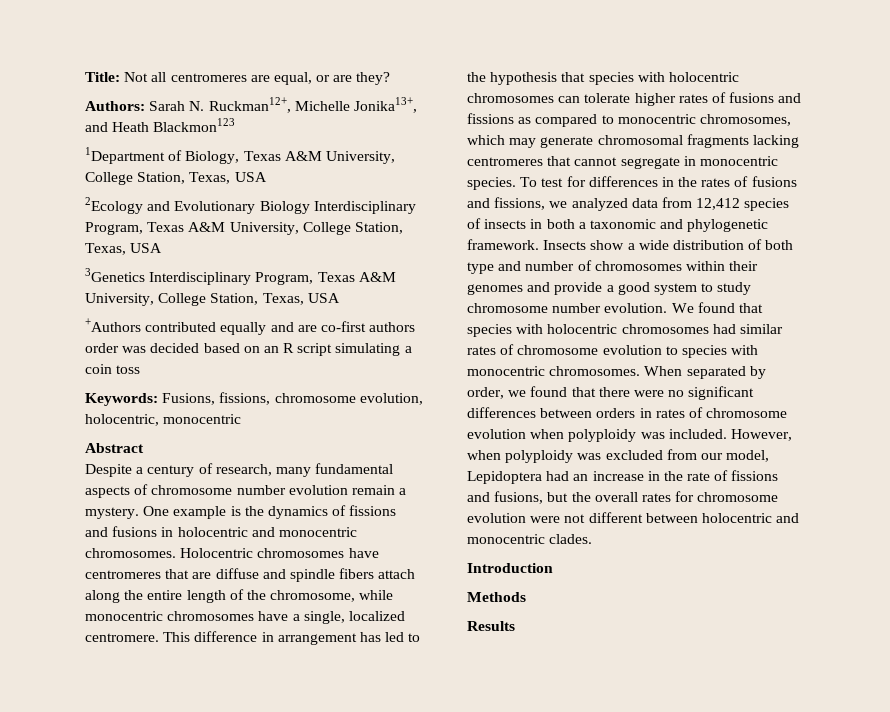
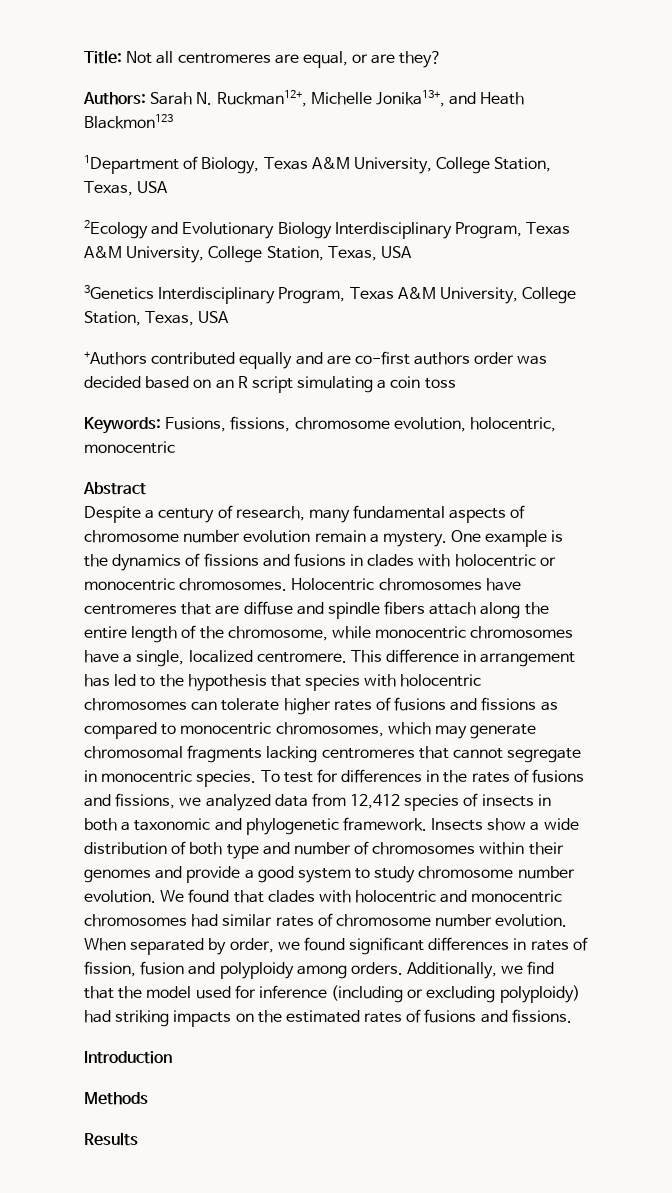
[177,527,275,537] holocentric and -> [367,554,556,567] clades with holocentric or
[467,324,618,337] species with holocentric -> [267,890,563,903] clades with holocentric and monocentric
[602,345,759,358] [467,366,641,376] evolution to species with monocentric chromosomes. -> [435,914,568,927] number evolution.
[571,386,755,400] [467,407,788,418] [467,429,792,442] [467,449,770,463] [467,470,779,484] [467,491,779,504] [467,512,800,523] [467,534,593,544] that there were no significant differences between orders in rates of chromosome evolution when polyploidy was included. However, when polyploidy was excluded from our model, Lepidoptera had an increase in the rate of fissions and fusions, but the overall rates for chromosome evolution were not different between holocentric and monocentric clades. -> [349,937,588,955] [84,961,555,979] [84,985,580,1003] [84,1009,572,1027] significant differences in rates of fission, fusion and polyploidy among orders. Additionally, we find that the model used for inference (including or excluding polyploidy) had striking impacts on the estimated rates of fusions and fissions.

